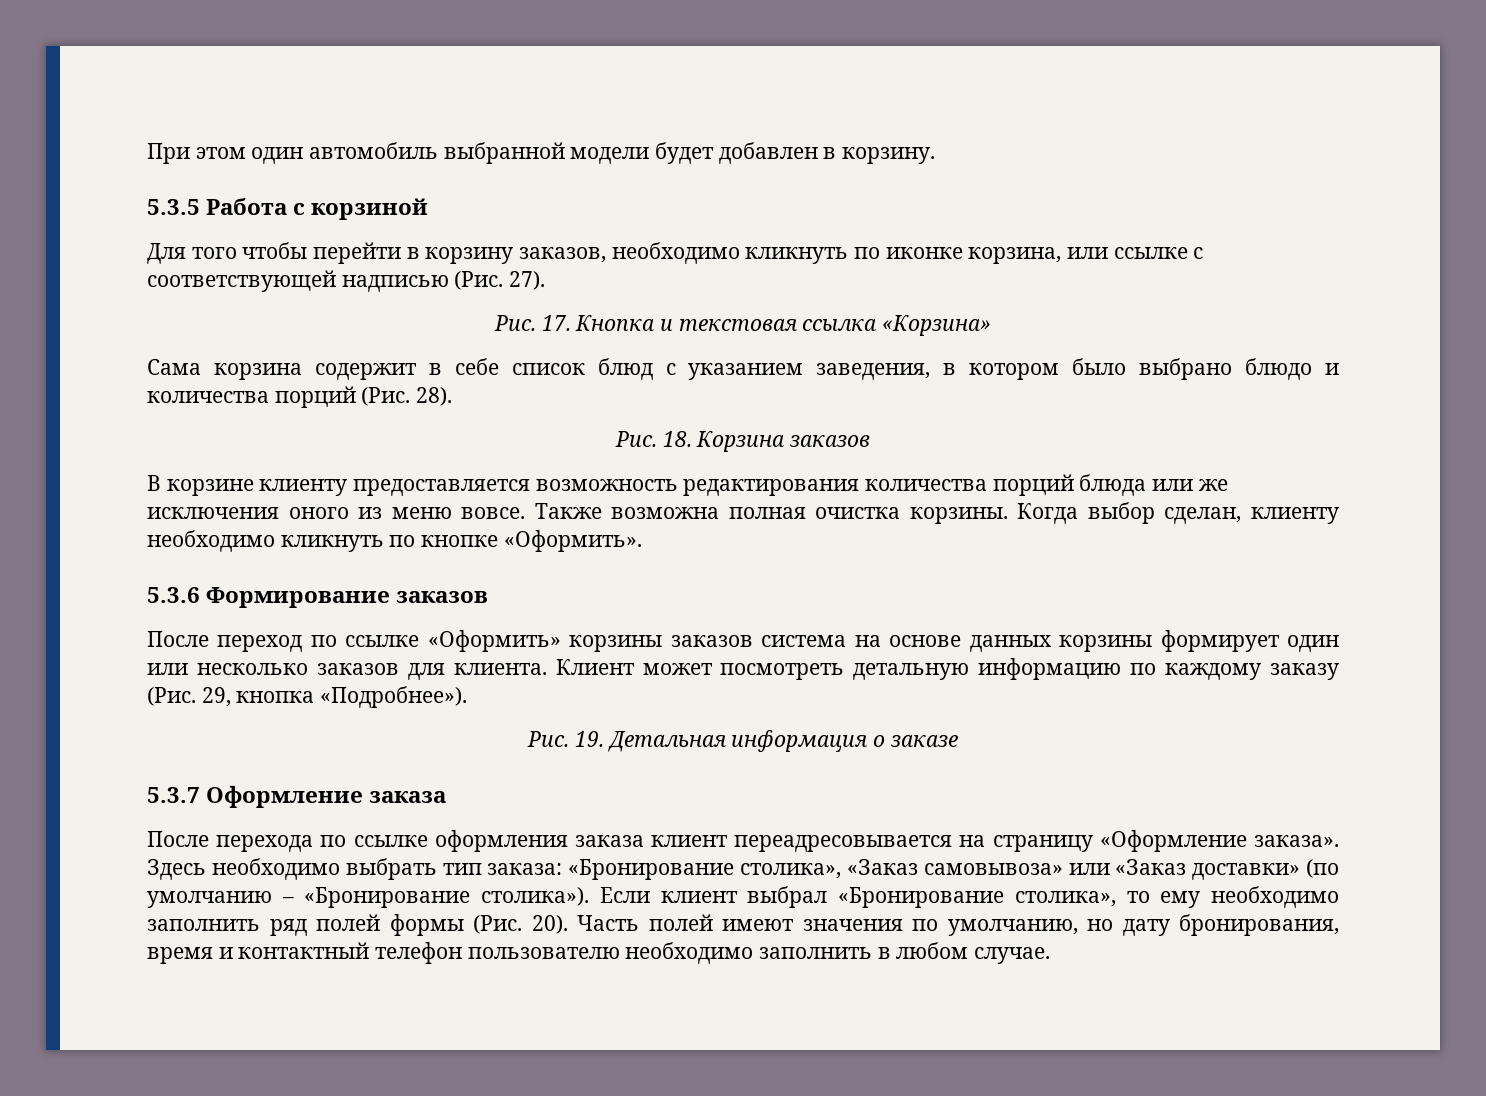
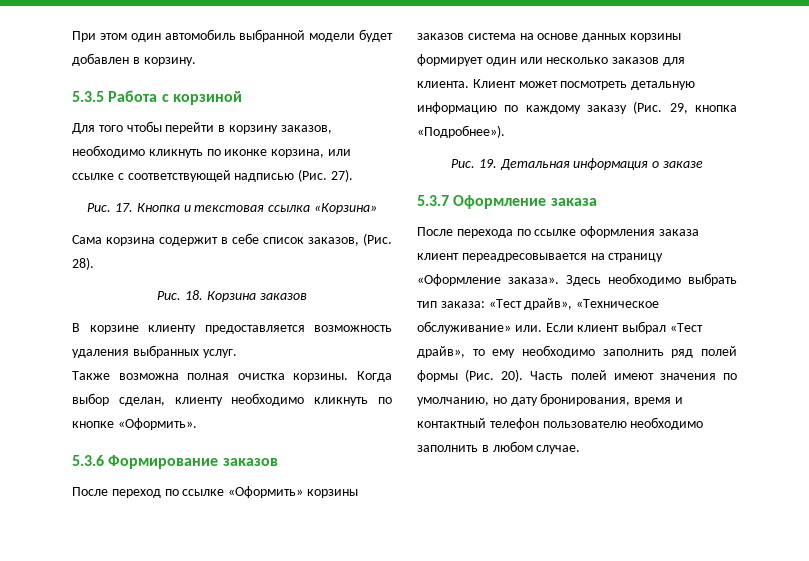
[597,358,1340,380] [147,386,356,408] блюд с указанием заведения, в котором было выбрано блюдо и количества порций -> [308,237,359,246] заказов,
[683,474,1228,496] [147,507,526,519] редактирования количества порций блюда или же исключения оного из меню вовсе. -> [72,345,237,358] удаления выбранных услуг. //
[568,859,1339,880] [147,887,590,908] «Бронирование столика», «Заказ самовывоза» или «Заказ доставки» (по умолчанию – «Бронирование столика»). -> [488,298,660,310] [417,321,542,334] «Тест драйв», «Техническое обслуживание» или.
[838,887,1116,908] «Бронирование столика», -> [669,323,703,332] [417,346,465,358] «Тест драйв»,

